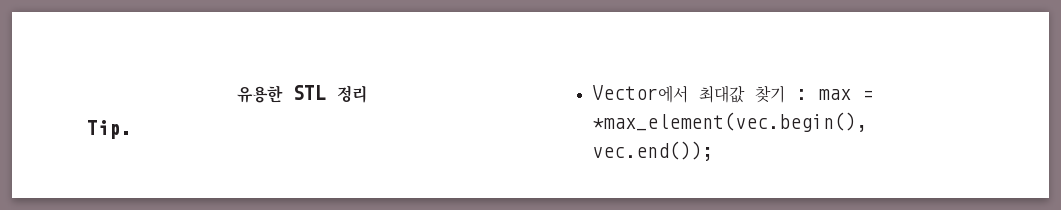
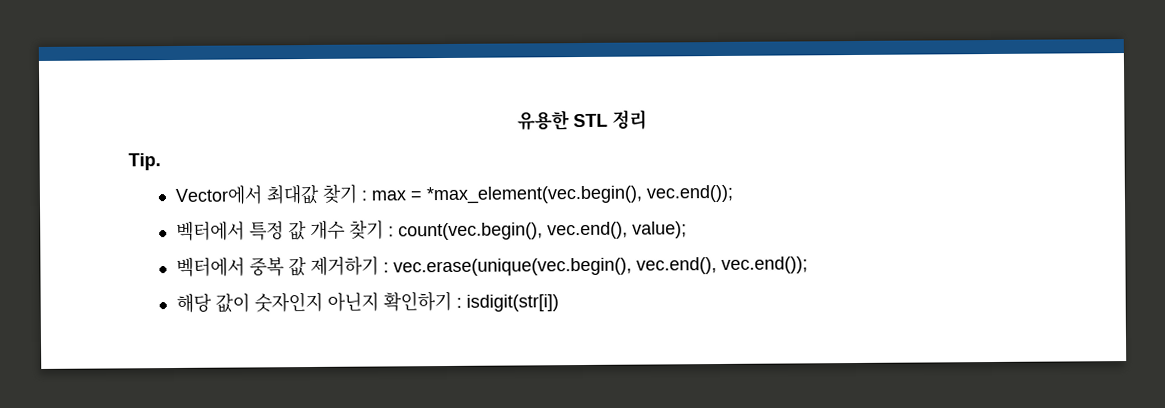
(713, 151) none -> [175,219,687,241] [175,256,808,277] [175,290,559,313] // 벡터에서 특정 값 개수 찾기 : count(vec.begin(), vec.end(), value); // 벡터에서 중복 값 제거하기 : vec.erase(unique(vec.begin(), vec.end(), vec.end()); // 해당 값이 숫자인지 아닌지 확인하기 : isdigit(str[i])

